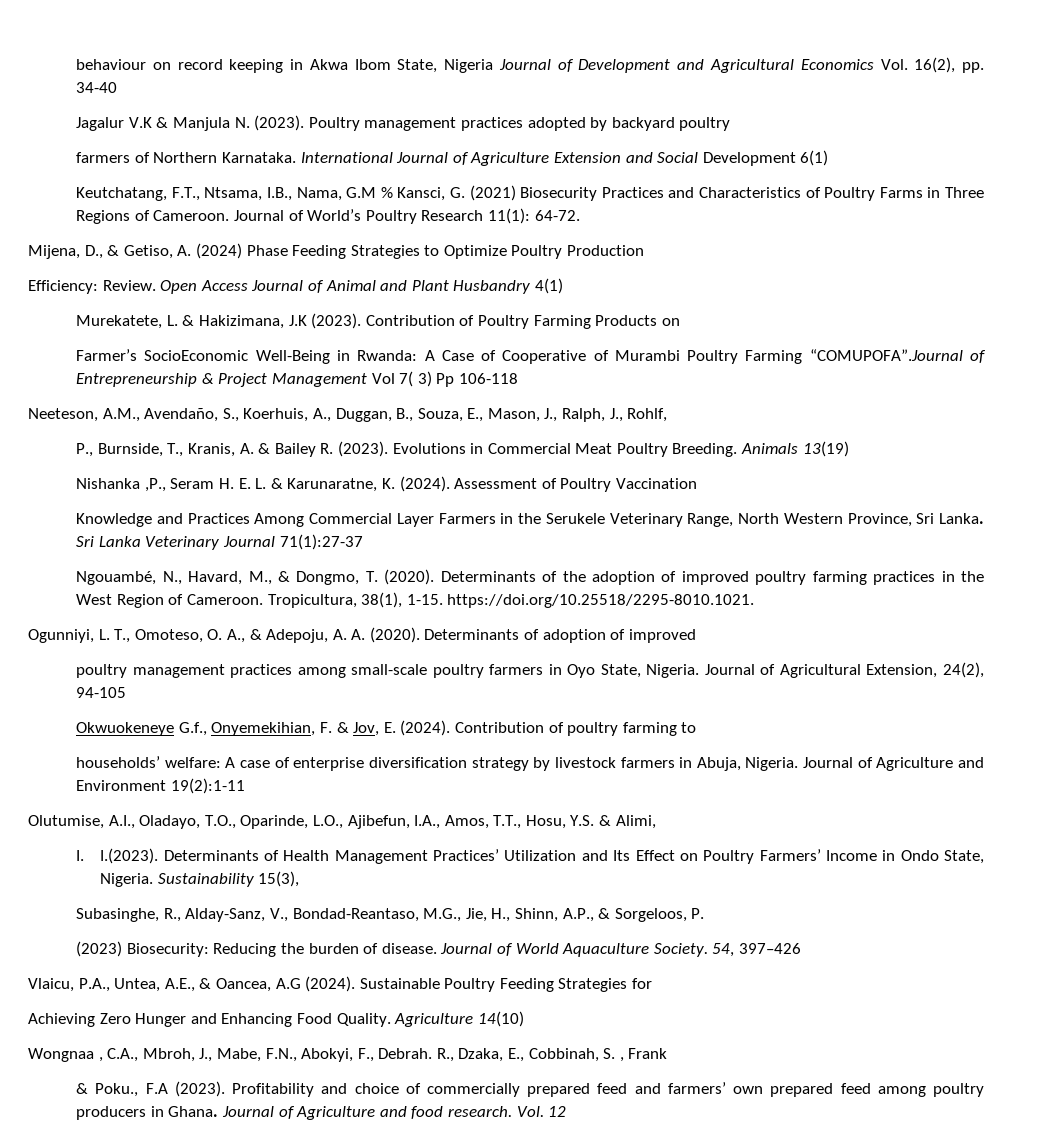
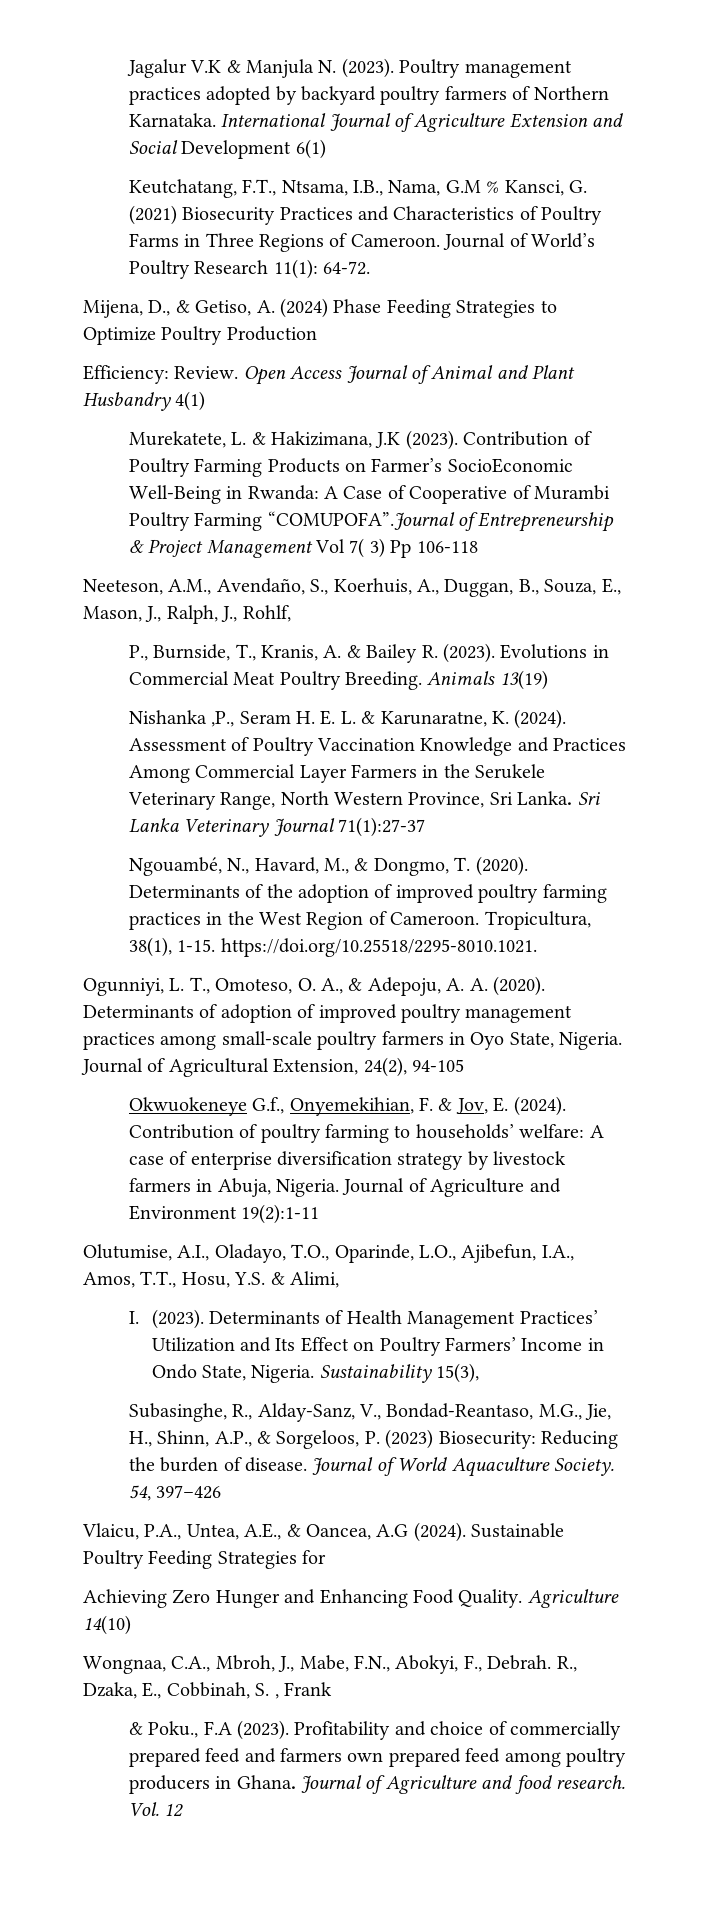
[76,57,984,73] [76,82,118,93] behaviour on record keeping in Akwa Ibom State, Nigeria Journal of Development and Agricultural Economics Vol. 16(2), pp. 34-40 // -> (126, 68) none
(731, 124) // -> (441, 95) none
(680, 322) // -> (366, 467) none
(697, 483) // -> (415, 744) none
(696, 636) // -> (397, 1013) none
(697, 727) // -> (411, 1131) none
[100,848,159,864] I.(2023). -> [151,1309,204,1329] (2023).
(705, 913) // -> (380, 1437) none
[28,1048,103,1062] Wongnaa , -> [83,1656,166,1674] Wongnaa,
[667,1082,726,1094] farmers’ -> [279,1748,342,1762] farmers

